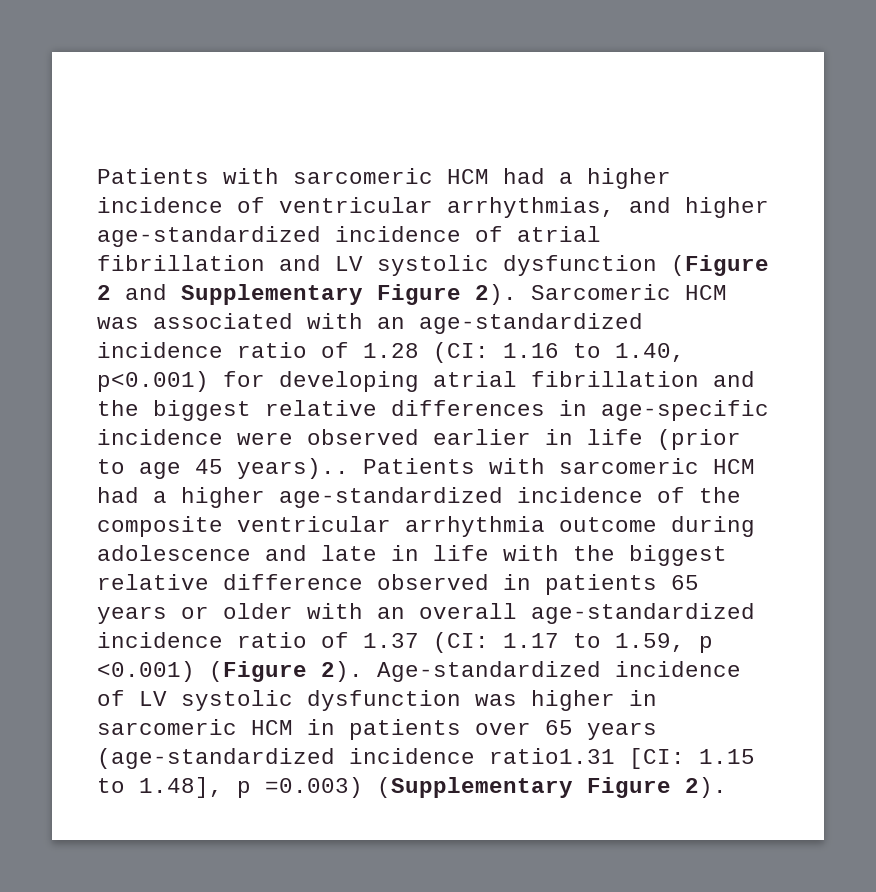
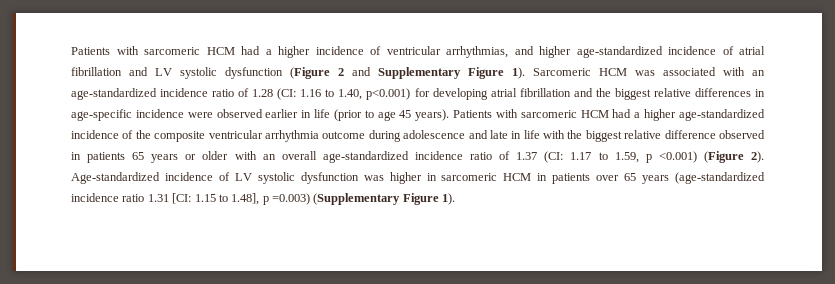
[475,284,517,305] 2). -> [512,67,525,79] 1).
[237,458,349,479] years).. -> [415,109,450,121] years).
[489,748,615,764] ratio1.31 -> [122,194,169,202] ratio 1.31
[685,777,727,798] 2). -> [442,193,456,205] 1).

